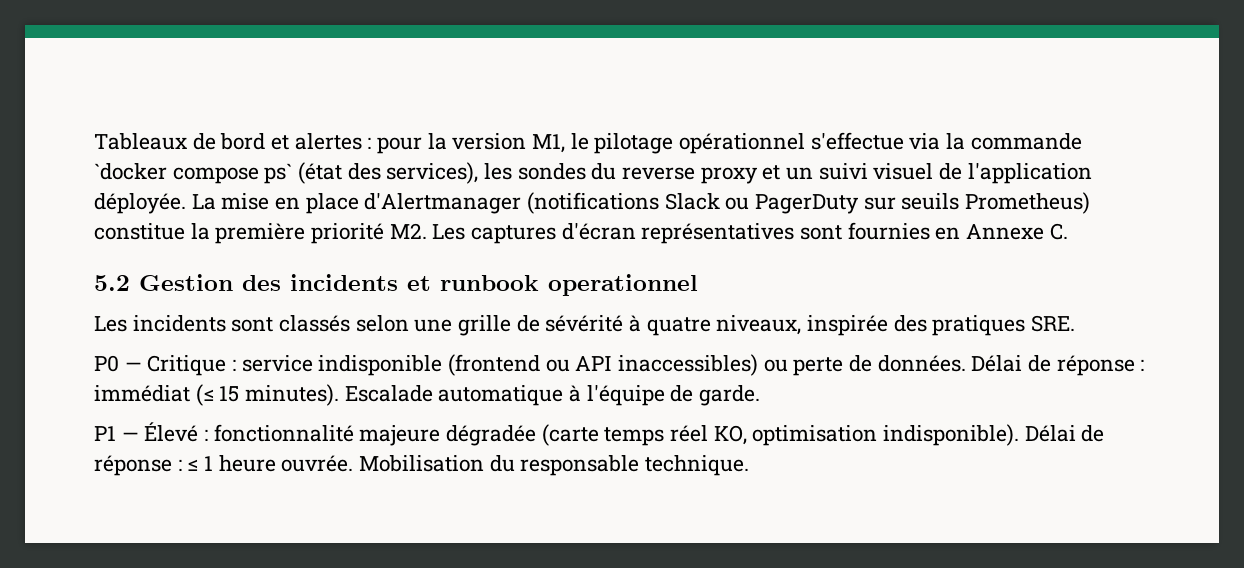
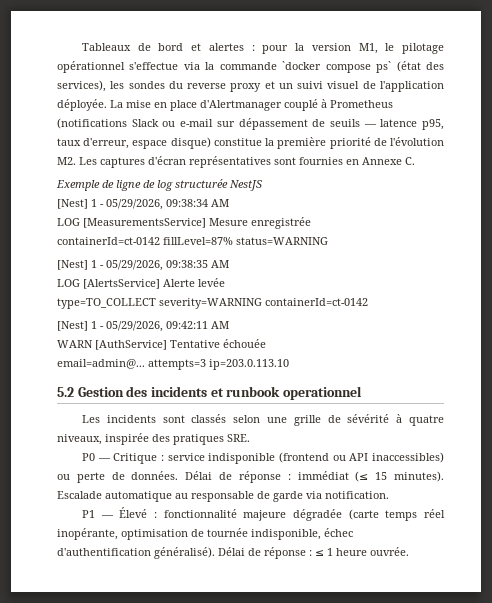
[527,192,1091,214] (notifications Slack ou PagerDuty sur seuils Prometheus) -> [284,99,393,111] [57,118,444,130] [57,137,211,149] couplé à Prometheus (notifications Slack ou e-mail sur dépassement de seuils — latence p95, taux d'erreur, espace disque)
(385, 233) none -> [373,137,445,146] de l'évolution
(1068, 231) none -> [56,179,263,191] [57,199,229,210] [57,217,311,229] [57,237,328,245] [57,260,229,271] [57,278,225,289] [57,298,368,309] [57,321,229,332] [57,339,266,350] [57,359,289,370] // Exemple de ligne de log structurée NestJS // [Nest] 1 - 05/29/2026, 09:38:34 AM // LOG [MeasurementsService] Mesure enregistrée // containerId=ct-0142 fillLevel=87% status=WARNING // [Nest] 1 - 05/29/2026, 09:38:35 AM // LOG [AlertsService] Alerte levée // type=TO_COLLECT severity=WARNING containerId=ct-0142 // [Nest] 1 - 05/29/2026, 09:42:11 AM // WARN [AuthService] Tentative échouée // email=admin@... attempts=3 ip=203.0.113.10
[569,385,761,406] à l'équipe de garde. -> [175,491,389,502] au responsable de garde via notification.
[713,424,1020,446] KO, optimisation indisponible). -> [57,528,353,540] [57,547,215,559] inopérante, optimisation de tournée indisponible, échec d'authentification généralisé).
[359,455,750,476] Mobilisation du responsable technique. -> (409, 551) none

